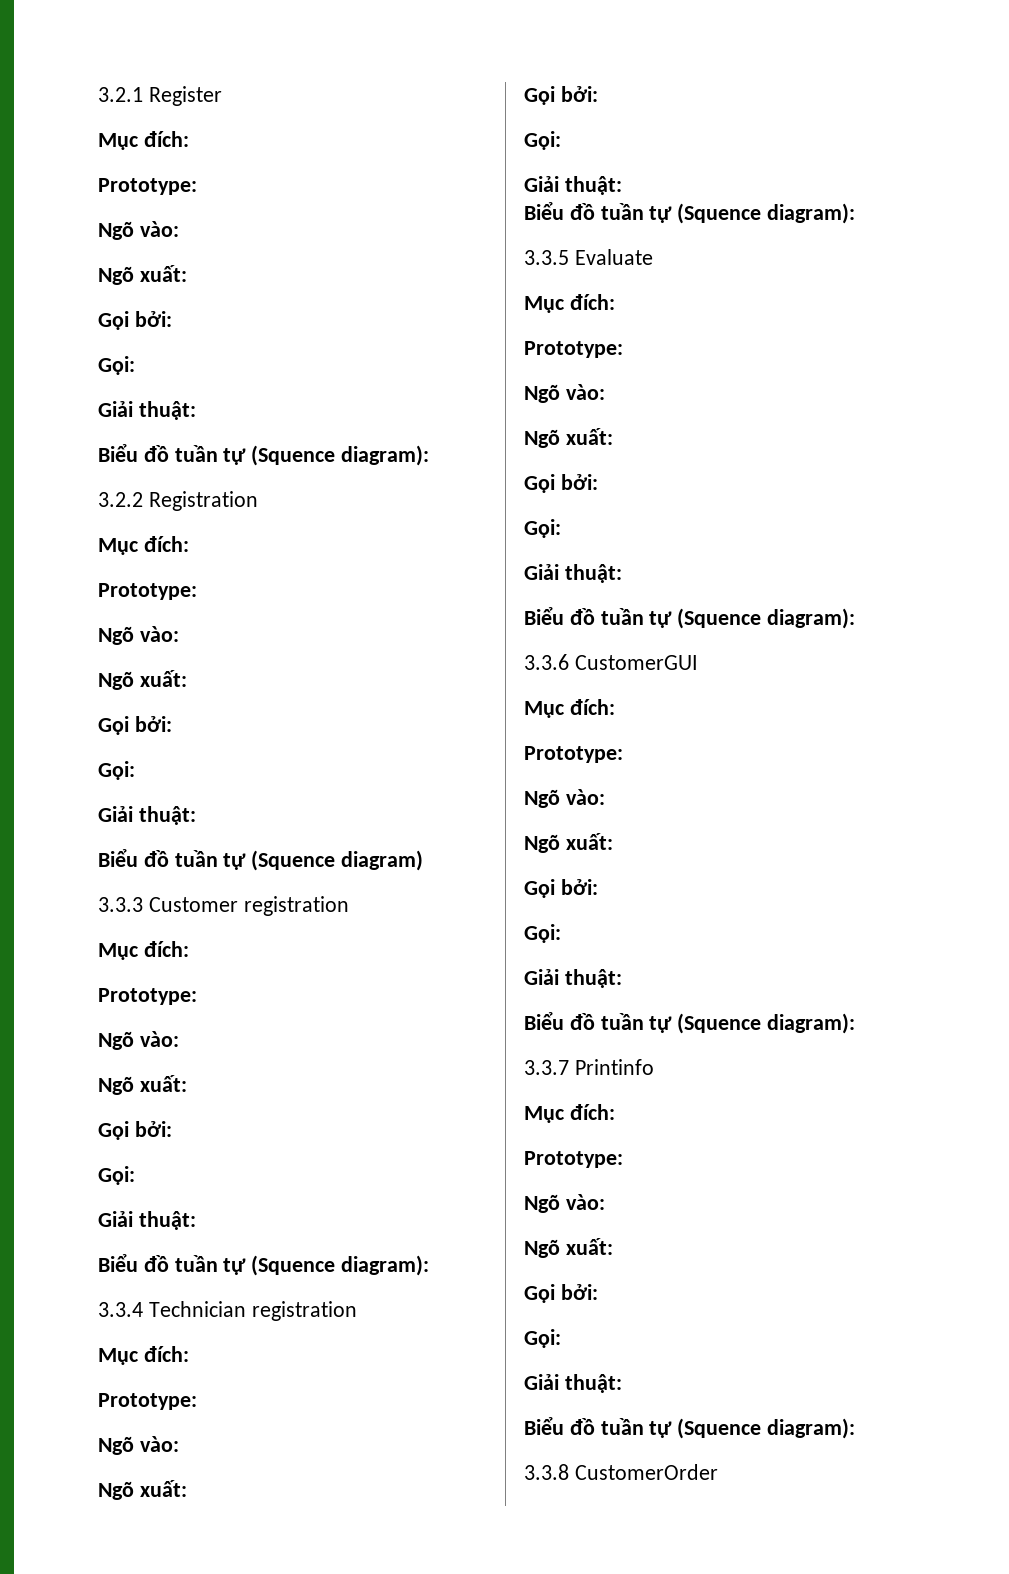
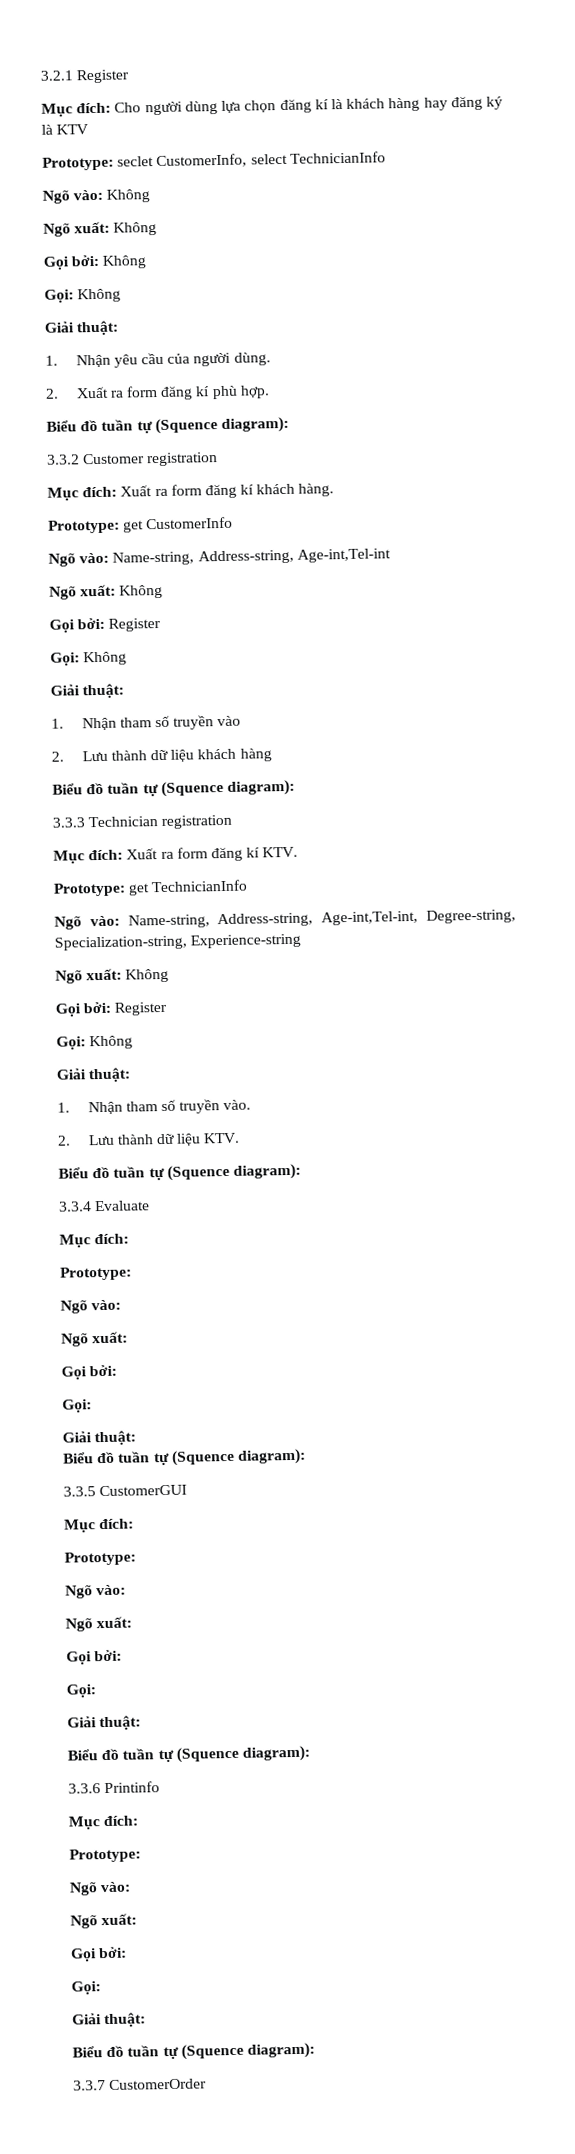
[98,178,197,195] [98,221,179,240] [98,265,187,285] [98,311,172,330] [98,356,135,375] [98,401,196,420] [98,444,430,466] [98,491,258,511] [98,536,189,555] [98,583,197,600] [98,626,179,645] [98,670,187,690] [98,716,172,735] [98,761,135,780] [98,806,196,825] [98,849,424,871] // Prototype: // Ngõ vào: // Ngõ xuất: // Gọi bởi: // Gọi: // Giải thuật: // Biểu đồ tuần tự (Squence diagram): // 3.2.2 Registration // Mục đích: // Prototype: // Ngõ vào: // Ngõ xuất: // Gọi bởi: // Gọi: // Giải thuật: // Biểu đồ tuần tự (Squence diagram) -> [114,95,504,116] [41,124,90,135] [42,151,386,171] [42,189,151,204] [43,221,158,237] [43,254,147,270] [44,288,122,303] [44,320,120,336] [45,352,271,368] [45,385,270,400] [46,416,289,435] [46,452,219,467] [47,483,335,501] [48,516,234,534] [48,548,391,567] [49,584,164,600] [49,617,162,633] [50,651,128,666] [50,683,125,699] [51,715,242,731] [51,748,272,762] [52,779,295,798] Cho người dùng lựa chọn đăng kí là khách hàng hay đăng ký là KTV // Prototype: seclet CustomerInfo, select TechnicianInfo // Ngõ vào: Không // Ngõ xuất: Không // Gọi bởi: Không // Gọi: Không // Giải thuật: // 1. Nhận yêu cầu của người dùng. // 2. Xuất ra form đăng kí phù hợp. // Biểu đồ tuần tự (Squence diagram): // 3.3.2 Customer registration // Mục đích: Xuất ra form đăng kí khách hàng. // Prototype: get CustomerInfo // Ngõ vào: Name-string, Address-string, Age-int,Tel-int // Ngõ xuất: Không // Gọi bởi: Register // Gọi: Không // Giải thuật: // 1. Nhận tham số truyền vào // 2. Lưu thành dữ liệu khách hàng // Biểu đồ tuần tự (Squence diagram):
[148,896,349,916] [98,941,189,960] [98,988,197,1005] [98,1031,179,1050] [98,1075,187,1095] [98,1121,172,1140] [98,1166,135,1185] [98,1211,196,1230] Customer registration // Mục đích: // Prototype: // Ngõ vào: // Ngõ xuất: // Gọi bởi: // Gọi: // Giải thuật: -> [88,814,233,829] [53,846,299,864] [53,879,249,897] [54,909,516,930] [54,933,302,951] [55,968,170,984] [55,1001,168,1017] [56,1035,134,1050] [56,1067,132,1083] [57,1099,252,1115] [57,1132,241,1146] Technician registration // Mục đích: Xuất ra form đăng kí KTV. // Prototype: get TechnicianInfo // Ngõ vào: Name-string, Address-string, Age-int,Tel-int, Degree-string, Specialization-string, Experience-string // Ngõ xuất: Không // Gọi bởi: Register // Gọi: Không // Giải thuật: // 1. Nhận tham số truyền vào. // 2. Lưu thành dữ liệu KTV.
[148,1301,357,1321] Technician registration -> [94,1200,151,1212] Evaluate
[574,249,653,265] Evaluate -> [99,1484,188,1497] CustomerGUI
[574,655,698,670] CustomerGUI -> [104,1781,161,1794] Printinfo
[574,1059,654,1075] [524,1104,615,1123] [524,1151,623,1168] [524,1194,605,1213] [524,1238,613,1258] [524,1284,598,1303] [524,1329,561,1348] [524,1374,622,1393] [524,1417,856,1439] [524,1464,569,1480] Printinfo // Mục đích: // Prototype: // Ngõ vào: // Ngõ xuất: // Gọi bởi: // Gọi: // Giải thuật: // Biểu đồ tuần tự (Squence diagram): // 3.3.8 -> (106, 2085) none

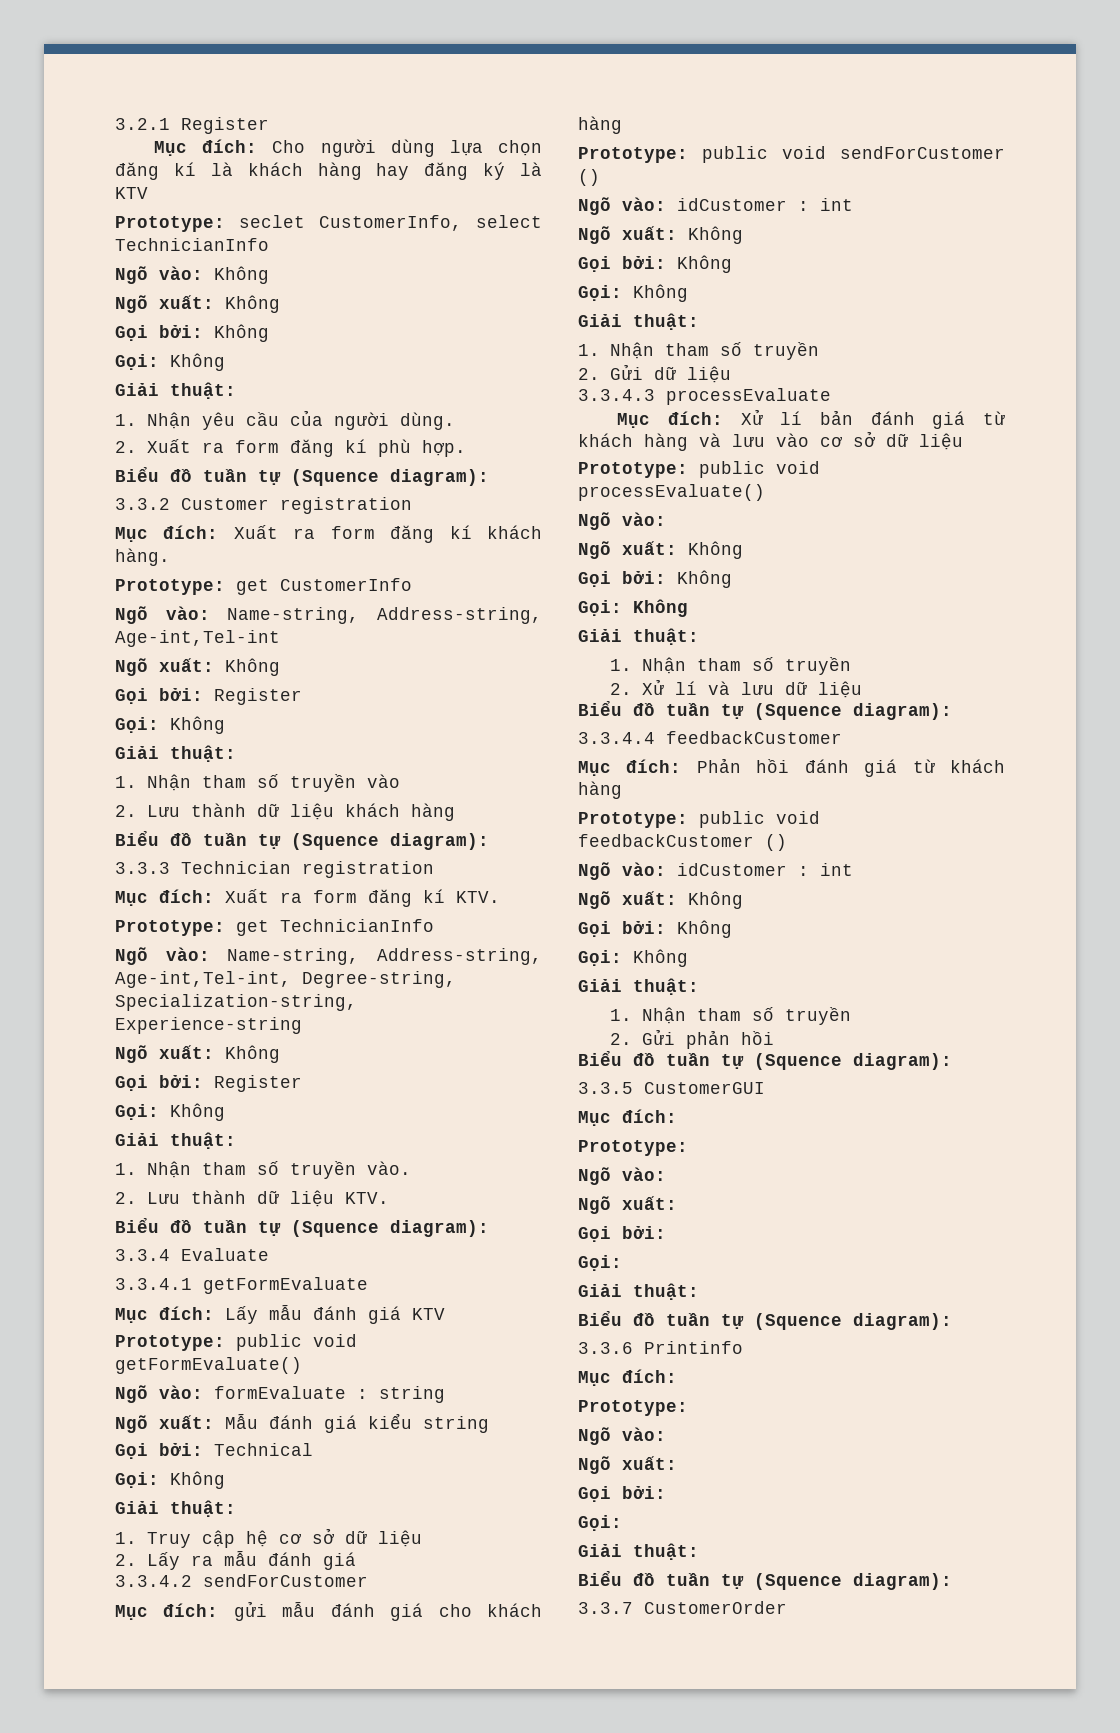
[59,1233,130,1248] [60,1266,132,1281] [60,1299,122,1314] [61,1331,129,1347] [61,1364,118,1380] [62,1399,92,1413] [62,1430,137,1446] // Mục đích: // Prototype: // Ngõ vào: // Ngõ xuất: // Gọi bởi: // Gọi: // Giải thuật: -> [115,1277,368,1294] [115,1304,445,1324] [115,1334,357,1351] [115,1357,302,1374] [115,1385,445,1403] [115,1413,489,1433] [115,1443,313,1459] [115,1471,225,1489] [115,1500,236,1517] [115,1528,422,1548] [115,1550,356,1570] [115,1574,368,1587] [115,1601,542,1621] [578,116,622,134] [578,146,1005,163] [578,169,600,186] [578,197,853,215] [578,226,743,244] [578,255,732,273] [578,284,688,302] [578,313,699,330] [578,342,819,360] [578,364,731,383] [578,388,831,405] [617,409,1005,429] [578,431,963,451] [578,461,820,478] [578,484,765,501] [578,512,666,530] [578,541,743,559] [578,570,732,588] [578,599,688,617] [578,628,699,645] [609,657,851,675] [609,679,862,698] [578,701,952,720] [578,731,842,744] [578,758,1005,777] [578,781,622,799] [578,811,820,828] [578,834,787,851] [578,862,853,880] [578,891,743,909] [578,920,732,938] [578,949,688,967] [578,978,699,995] [609,1007,851,1025] [609,1029,774,1049] // 3.3.4.1 getFormEvaluate // Mục đích: Lấy mẫu đánh giá KTV // Prototype: public void getFormEvaluate() // Ngõ vào: formEvaluate : string // Ngõ xuất: Mẫu đánh giá kiểu string // Gọi bởi: Technical // Gọi: Không // Giải thuật: // 1. Truy cập hệ cơ sở dữ liệu // 2. Lấy ra mẫu đánh giá // 3.3.4.2 sendForCustomer // Mục đích: gửi mẫu đánh giá cho khách hàng // Prototype: public void sendForCustomer () // Ngõ vào: idCustomer : int // Ngõ xuất: Không // Gọi bởi: Không // Gọi: Không // Giải thuật: // 1. Nhận tham số truyền // 2. Gửi dữ liệu // 3.3.4.3 processEvaluate // Mục đích: Xử lí bản đánh giá từ khách hàng và lưu vào cơ sở dữ liệu // Prototype: public void processEvaluate() // Ngõ vào: // Ngõ xuất: Không // Gọi bởi: Không // Gọi: Không // Giải thuật: // 1. Nhận tham số truyền // 2. Xử lí và lưu dữ liệu // Biểu đồ tuần tự (Squence diagram): // 3.3.4.4 feedbackCustomer // Mục đích: Phản hồi đánh giá từ khách hàng // Prototype: public void feedbackCustomer () // Ngõ vào: idCustomer : int // Ngõ xuất: Không // Gọi bởi: Không // Gọi: Không // Giải thuật: // 1. Nhận tham số truyền // 2. Gửi phản hồi

